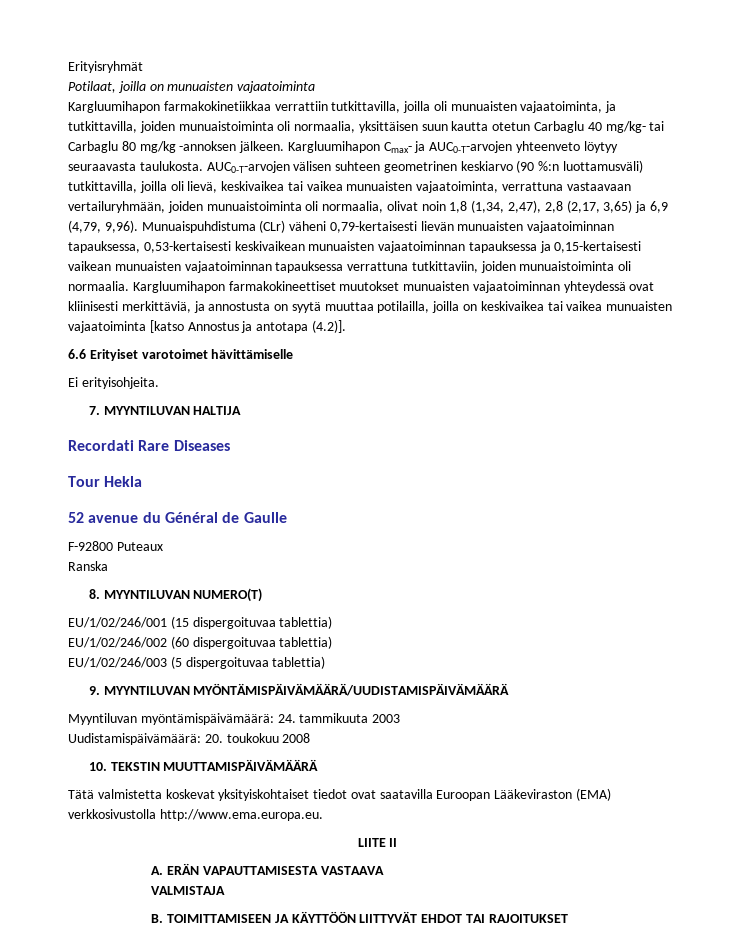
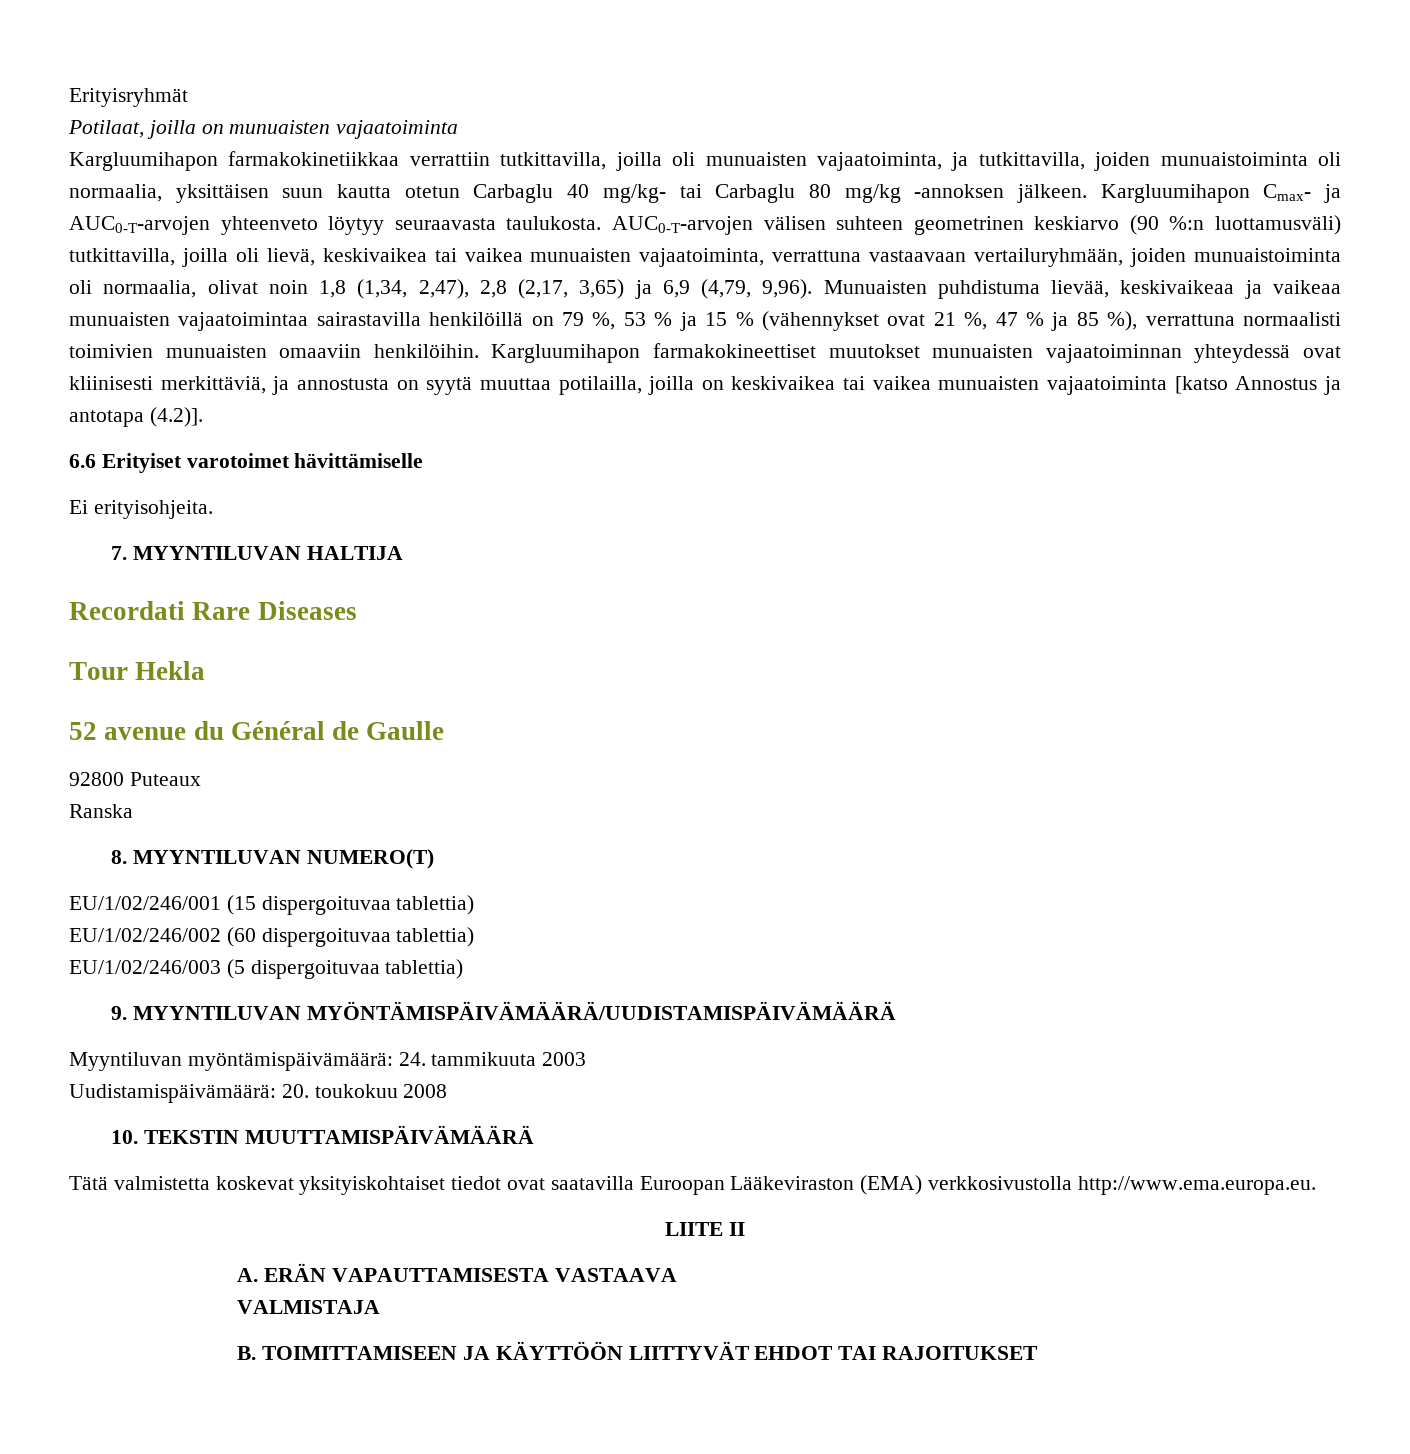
[141,220,615,233] [68,241,642,253] [68,261,632,273] [68,281,129,291] Munuaispuhdistuma (CLr) väheni 0,79-kertaisesti lievän munuaisten vajaatoiminnan tapauksessa, 0,53-kertaisesti keskivaikean munuaisten vajaatoiminnan tapauksessa ja 0,15-kertaisesti vaikean munuaisten vajaatoiminnan tapauksessa verrattuna tutkittaviin, joiden munuaistoiminta oli normaalia. -> [823,280,1342,299] [69,311,1341,331] [69,344,479,358] Munuaisten puhdistuma lievää, keskivaikeaa ja vaikeaa munuaisten vajaatoimintaa sairastavilla henkilöillä on 79 %, 53 % ja 15 % (vähennykset ovat 21 %, 47 % ja 85 %), verrattuna normaalisti toimivien munuaisten omaaviin henkilöihin.
[68,541,113,551] F-92800 -> [69,772,124,786] 92800

